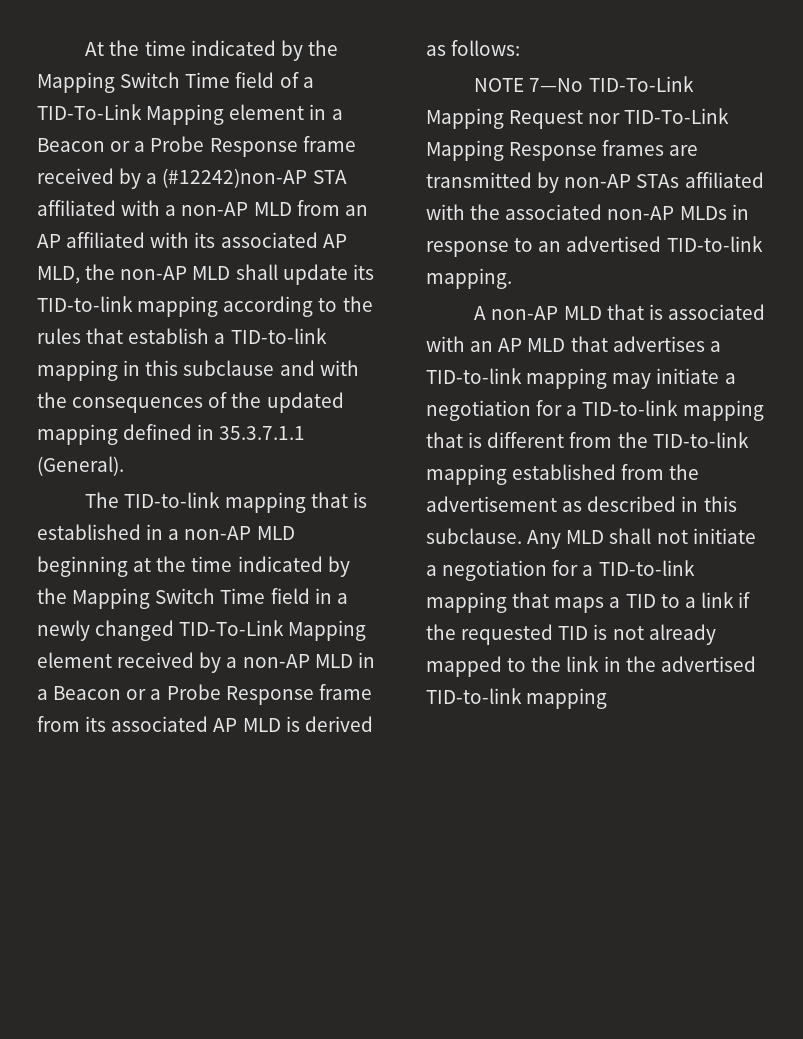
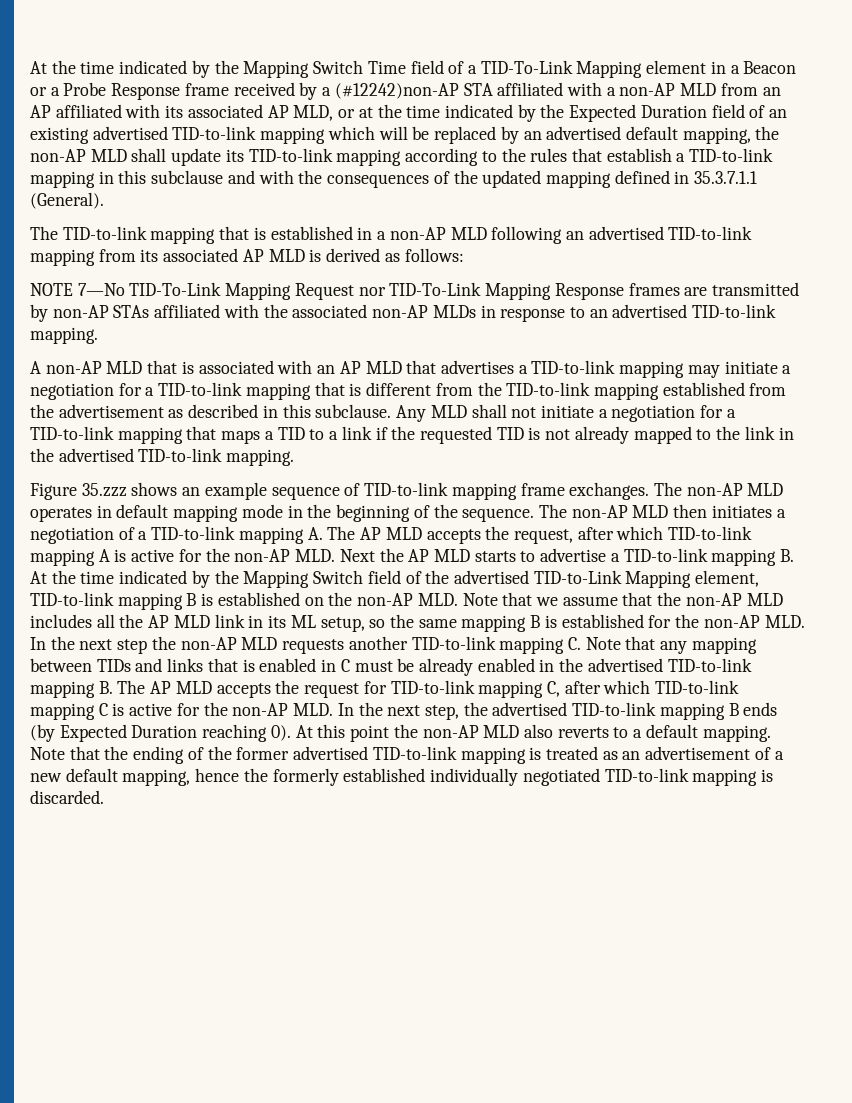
(80, 275) none -> [338,104,788,122] [30,126,751,144] or at the time indicated by the Expected Duration field of an existing advertised TID-to-link mapping which will be replaced by an advertised default mapping,
[37,556,350,577] [37,588,348,609] [37,620,367,641] [37,652,375,673] [37,684,372,705] beginning at the time indicated by the Mapping Switch Time field in a newly changed TID-To-Link Mapping element received by a non-AP MLD in a Beacon or a Probe Response frame -> [491,226,753,244] [30,249,95,266] following an advertised TID-to-link mapping
[526,688,608,709] mapping -> [226,449,295,466] [30,482,784,500] [30,504,786,522] [30,526,753,544] [30,548,795,566] [30,570,760,588] [30,592,783,610] [30,614,805,632] [30,636,757,654] [30,658,752,676] [30,680,740,698] [30,702,778,720] [30,724,771,742] [30,746,784,764] [30,768,773,786] [30,790,104,804] mapping. // Figure 35.zzz shows an example sequence of TID-to-link mapping frame exchanges. The non-AP MLD operates in default mapping mode in the beginning of the sequence. The non-AP MLD then initiates a negotiation of a TID-to-link mapping A. The AP MLD accepts the request, after which TID-to-link mapping A is active for the non-AP MLD. Next the AP MLD starts to advertise a TID-to-link mapping B. At the time indicated by the Mapping Switch field of the advertised TID-to-Link Mapping element, TID-to-link mapping B is established on the non-AP MLD. Note that we assume that the non-AP MLD includes all the AP MLD link in its ML setup, so the same mapping B is established for the non-AP MLD. In the next step the non-AP MLD requests another TID-to-link mapping C. Note that any mapping between TIDs and links that is enabled in C must be already enabled in the advertised TID-to-link mapping B. The AP MLD accepts the request for TID-to-link mapping C, after which TID-to-link mapping C is active for the non-AP MLD. In the next step, the advertised TID-to-link mapping B ends (by Expected Duration reaching 0). At this point the non-AP MLD also reverts to a default mapping. Note that the ending of the former advertised TID-to-link mapping is treated as an advertisement of a new default mapping, hence the formerly established individually negotiated TID-to-link mapping is discarded.

